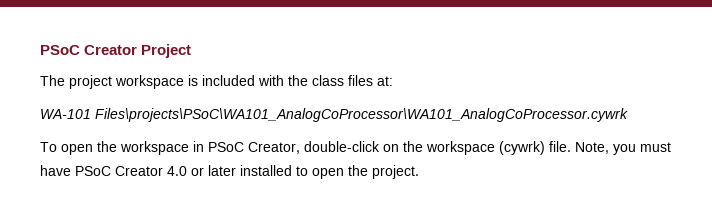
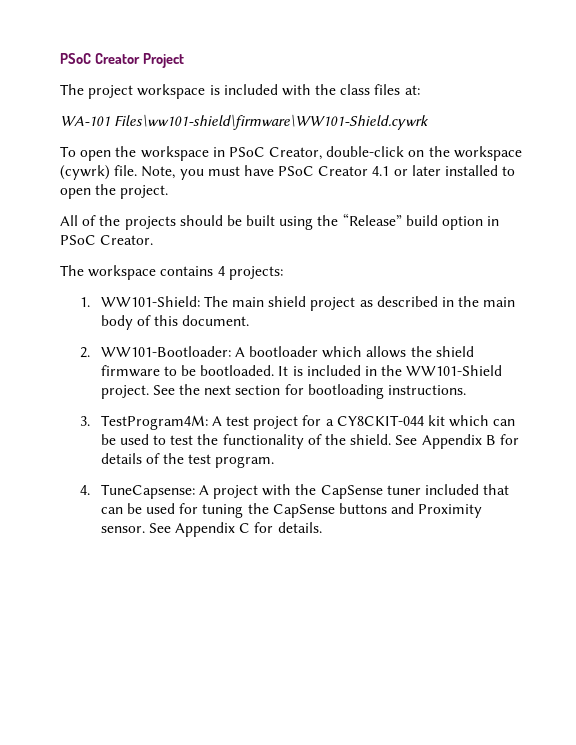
[95,108,628,122] Files\projects\PSoC\WA101_AnalogCoProcessor\WA101_AnalogCoProcessor.cywrk -> [114,114,430,130] Files\ww101-shield\firmware\WW101-Shield.cywrk
[167,166,187,176] 4.0 -> [372,166,390,176] 4.1
(419, 172) none -> [60,213,500,230] [60,235,154,245] [60,265,283,280] [80,296,516,311] [100,315,250,330] [80,346,474,358] [100,365,503,377] [100,384,467,399] [80,415,516,430] [100,434,519,449] [100,453,275,468] [80,484,510,499] [100,503,483,518] [100,522,322,537] // All of the projects should be built using the “Release” build option in PSoC Creator. // The workspace contains 4 projects: // 1. WW101-Shield: The main shield project as described in the main body of this document. // 2. WW101-Bootloader: A bootloader which allows the shield firmware to be bootloaded. It is included in the WW101-Shield project. See the next section for bootloading instructions. // 3. TestProgram4M: A test project for a CY8CKIT-044 kit which can be used to test the functionality of the shield. See Appendix B for details of the test program. // 4. TuneCapsense: A project with the CapSense tuner included that can be used for tuning the CapSense buttons and Proximity sensor. See Appendix C for details.

